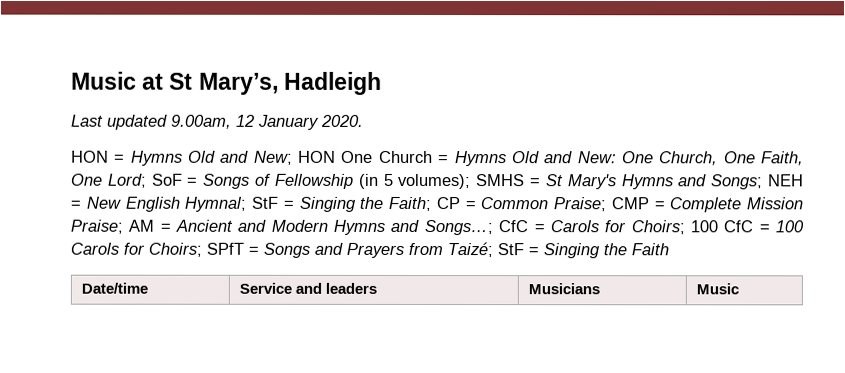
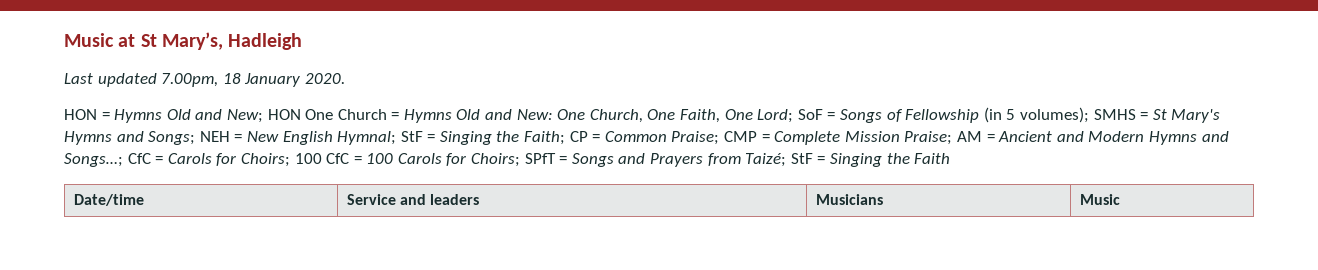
[171,114,255,129] 9.00am, 12 -> [161,73,241,87] 7.00pm, 18

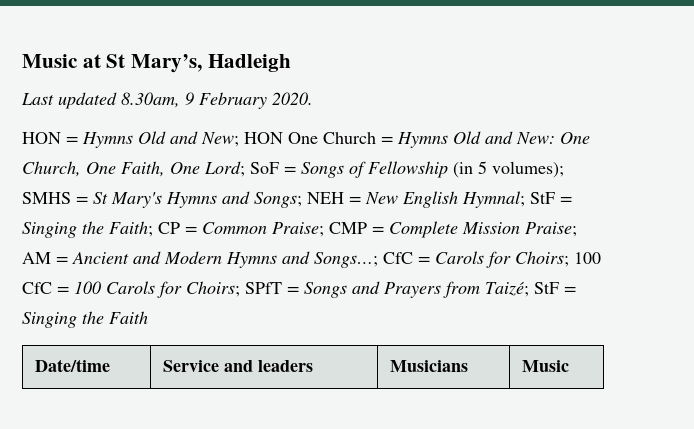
[161,73,301,87] 7.00pm, 18 January -> [121,92,267,109] 8.30am, 9 February

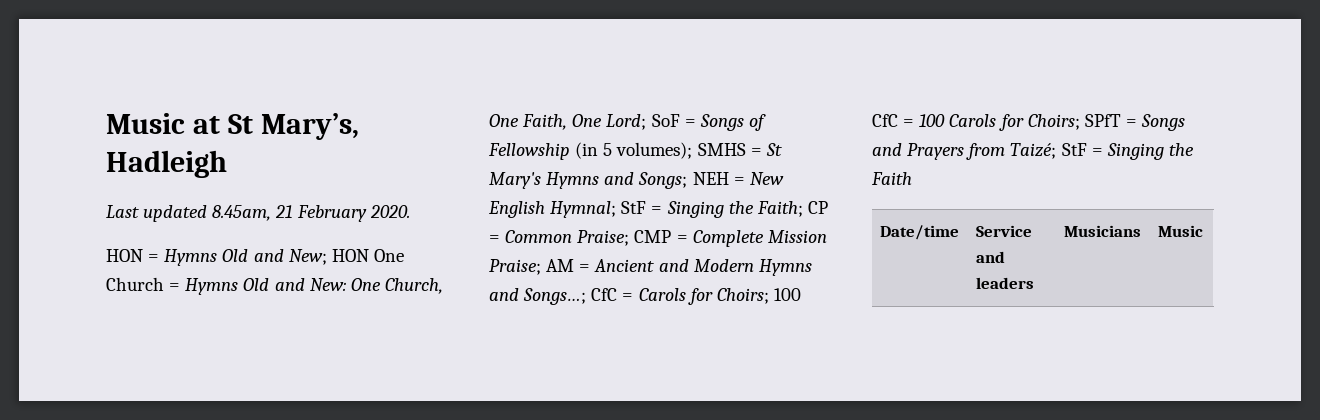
[121,92,194,108] 8.30am, 9 -> [212,205,293,221] 8.45am, 21

